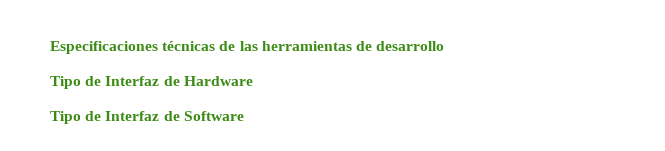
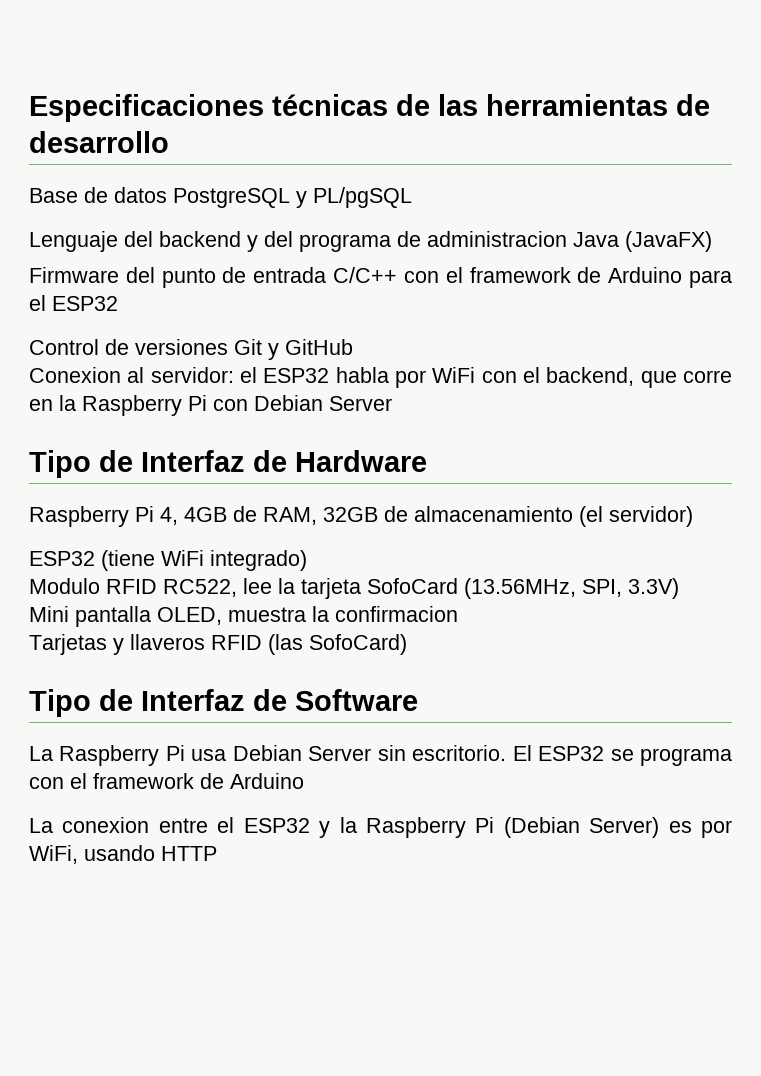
(445, 46) none -> [29,187,412,208] [29,231,712,252] [29,267,733,288] [29,295,118,311] [29,339,353,360] [29,367,732,388] [29,395,392,416] // Base de datos PostgreSQL y PL/pgSQL // Lenguaje del backend y del programa de administracion Java (JavaFX) // Firmware del punto de entrada C/C++ con el framework de Arduino para el ESP32 // Control de versiones Git y GitHub // Conexion al servidor: el ESP32 habla por WiFi con el backend, que corre en la Raspberry Pi con Debian Server
(253, 81) none -> [29,506,693,527] [29,550,307,571] [29,578,679,599] [29,606,458,627] [29,634,407,655] // Raspberry Pi 4, 4GB de RAM, 32GB de almacenamiento (el servidor) // ESP32 (tiene WiFi integrado) // Modulo RFID RC522, lee la tarjeta SofoCard (13.56MHz, SPI, 3.3V) // Mini pantalla OLED, muestra la confirmacion // Tarjetas y llaveros RFID (las SofoCard)
(244, 116) none -> [29,745,732,766] [29,773,304,789] [29,817,732,838] [29,845,217,864] // La Raspberry Pi usa Debian Server sin escritorio. El ESP32 se programa con el framework de Arduino // La conexion entre el ESP32 y la Raspberry Pi (Debian Server) es por WiFi, usando HTTP

